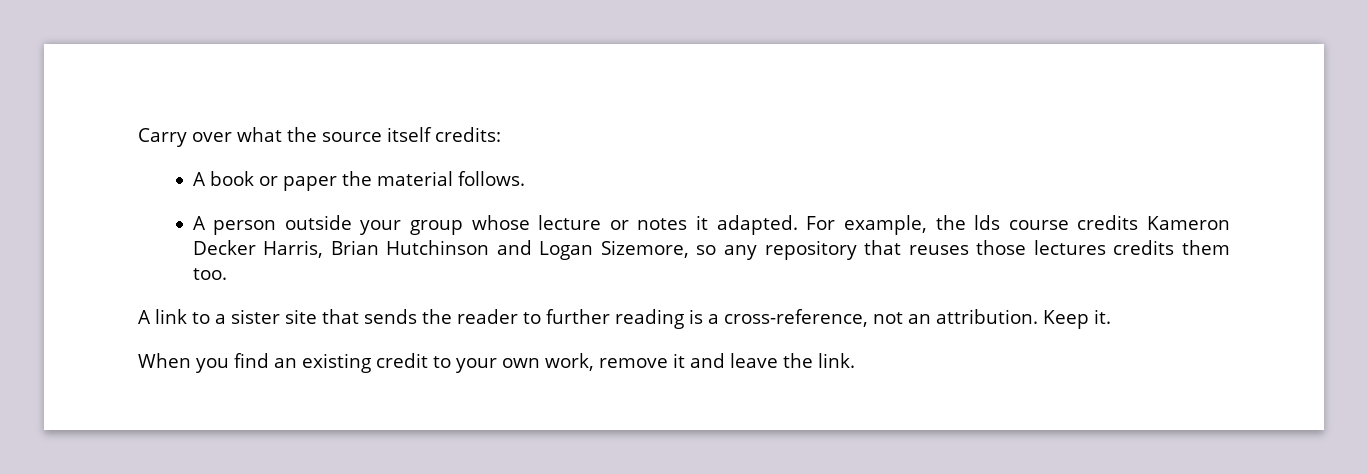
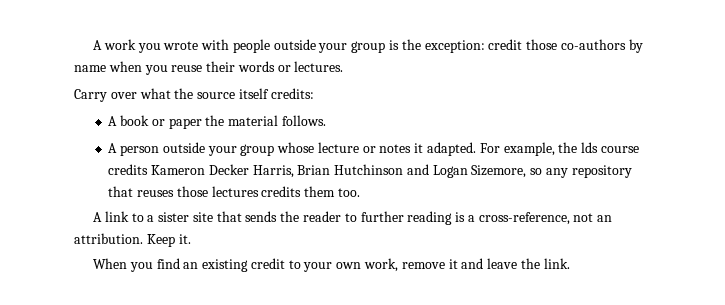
(138, 137) none -> [92,39,643,53] [74,61,344,75] A work you wrote with people outside your group is the exception: credit those co-authors by name when you reuse their words or lectures. //

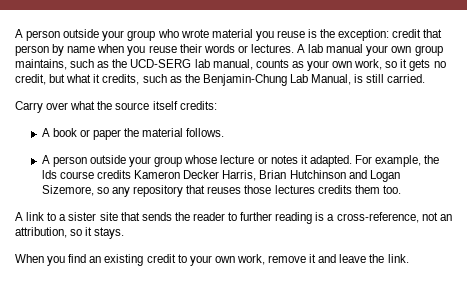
[92,39,386,53] A work you wrote with people outside your group -> [15,29,305,41] A person outside your group who wrote material you reuse
[526,39,626,50] those co-authors -> [423,29,443,38] [15,45,49,56] that person
(344, 66) none -> [297,44,443,56] [15,59,446,71] [15,74,426,86] A lab manual your own group maintains, such as the UCD-SERG lab manual, counts as your own work, so it gets no credit, but what it credits, such as the Benjamin-Chung Lab Manual, is still carried.
[74,233,191,247] attribution. Keep it. -> [15,227,125,239] attribution, so it stays.

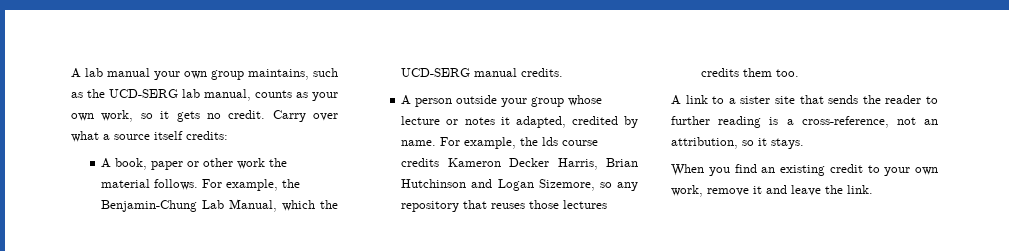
[15,29,443,41] [15,44,306,56] A person outside your group who wrote material you reuse is the exception: credit that person by name when you reuse their words or lectures. A -> [71,68,81,78] A
[15,74,426,86] credit, but what it credits, such as the Benjamin-Chung Lab Manual, is still carried. // -> [228,110,266,119] credit.
[97,101,113,110] the -> [103,134,110,140] a
[52,128,225,140] book or paper the material follows. -> [115,158,288,170] [101,179,301,191] [101,199,338,212] [401,68,564,77] book, paper or other work the material follows. For example, the Benjamin-Chung Lab Manual, which the UCD-SERG manual credits.
[309,155,352,167] adapted. -> [515,116,638,128] [401,140,437,146] adapted, credited by name.

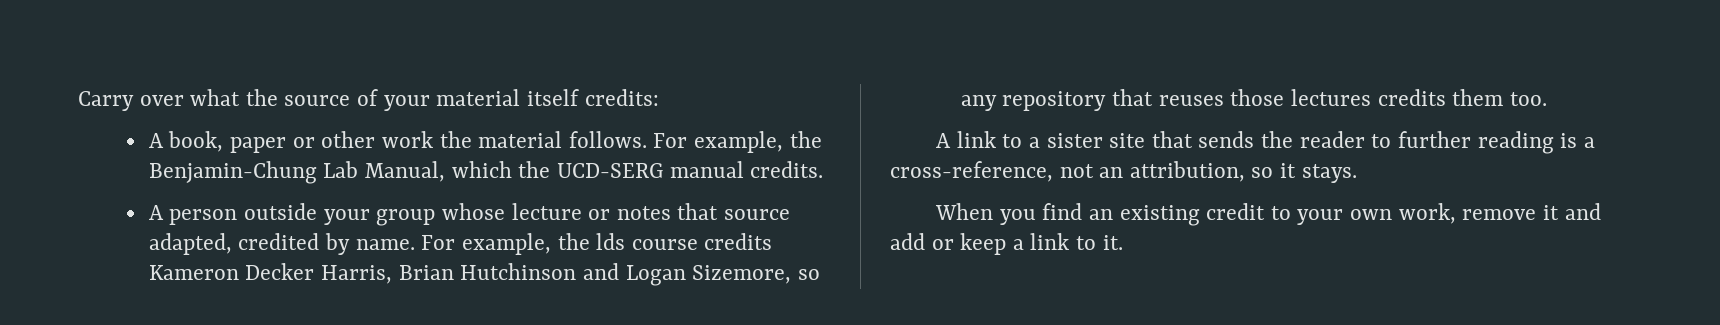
[71,68,338,80] [71,89,338,101] [71,110,338,122] [71,131,150,142] A lab manual your own group maintains, such as the UCD-SERG lab manual, counts as your own work, so it gets no credit. Carry over what a source -> [78,89,521,111] Carry over what the source of your material
[500,117,510,125] it -> [677,203,790,220] that source
[791,185,873,196] leave the link. -> [890,233,1123,255] add or keep a link to it.

